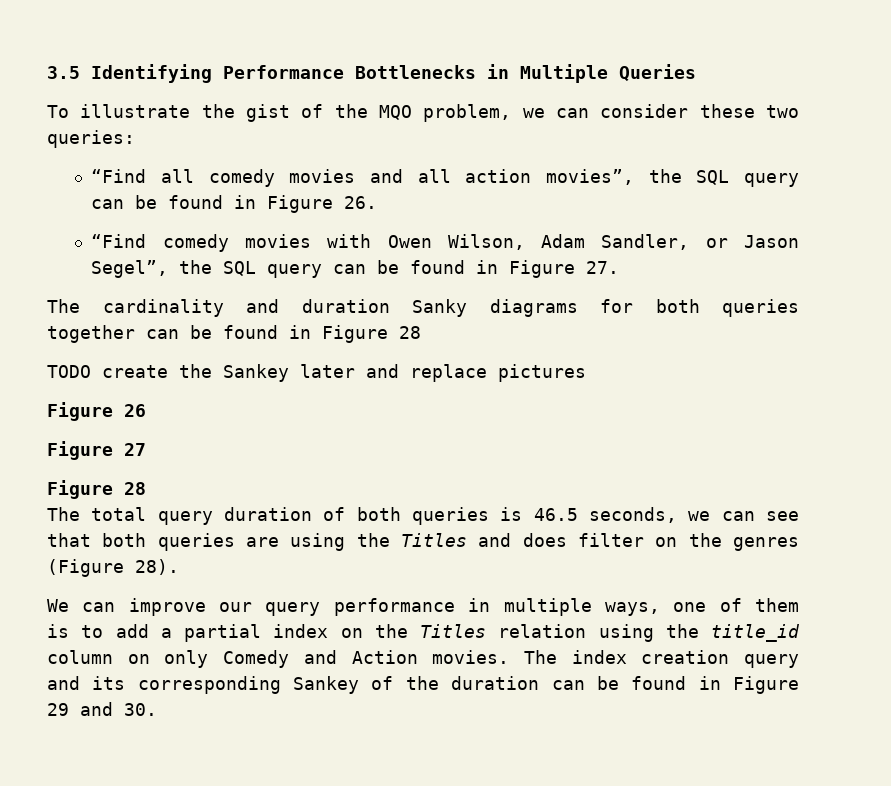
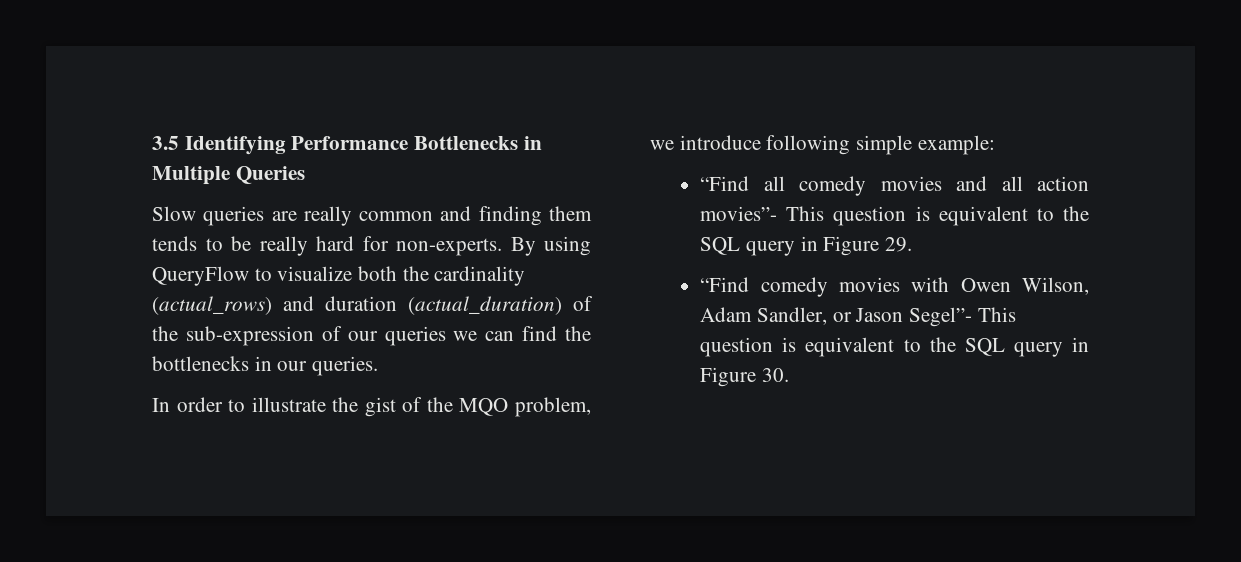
[47,105,69,118] To -> [152,206,592,226] [152,236,591,256] [152,266,526,286] [152,296,593,315] [152,326,591,346] [152,356,379,376] [152,397,246,412] Slow queries are really common and finding them tends to be really hard for non-experts. By using QueryFlow to visualize both the cardinality (actual_rows) and duration (actual_duration) of the sub-expression of our queries we can find the bottlenecks in our queries. // In order to
[556,104,800,118] [47,130,135,148] can consider these two queries: -> [679,135,995,155] introduce following simple example:
[546,169,799,187] [91,195,378,213] movies”, the SQL query can be found in Figure 26. -> [700,206,1089,226] [700,236,912,256] movies”- This question is equivalent to the SQL query in Figure 29.
[91,260,620,278] [47,299,799,317] [47,325,421,343] [47,364,586,382] [47,402,146,421] [47,441,146,460] [47,480,146,499] [47,507,799,525] [47,533,800,551] [47,559,179,577] [47,598,800,616] [47,624,800,642] [47,650,800,668] [47,676,800,694] [47,702,113,716] Segel”, the SQL query can be found in Figure 27. // The cardinality and duration Sanky diagrams for both queries together can be found in Figure 28 // TODO create the Sankey later and replace pictures // Figure 26 // Figure 27 // Figure 28 // The total query duration of both queries is 46.5 seconds, we can see that both queries are using the Titles and does filter on the genres (Figure 28). // We can improve our query performance in multiple ways, one of them is to add a partial index on the Titles relation using the title_id column on only Comedy and Action movies. The index creation query and its corresponding Sankey of the duration can be found in Figure 29 and -> [908,307,1016,327] [700,337,1089,357] [700,367,757,387] Segel”- This question is equivalent to the SQL query in Figure

